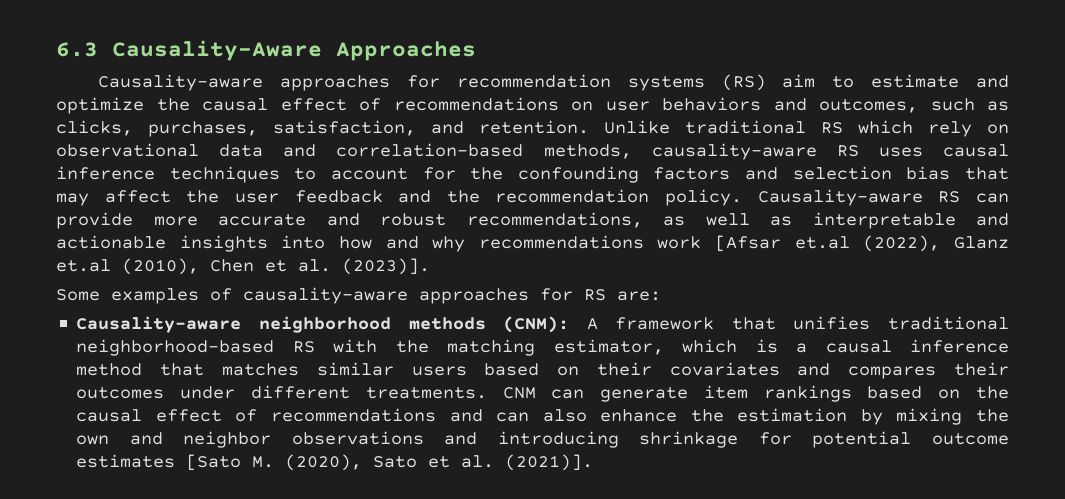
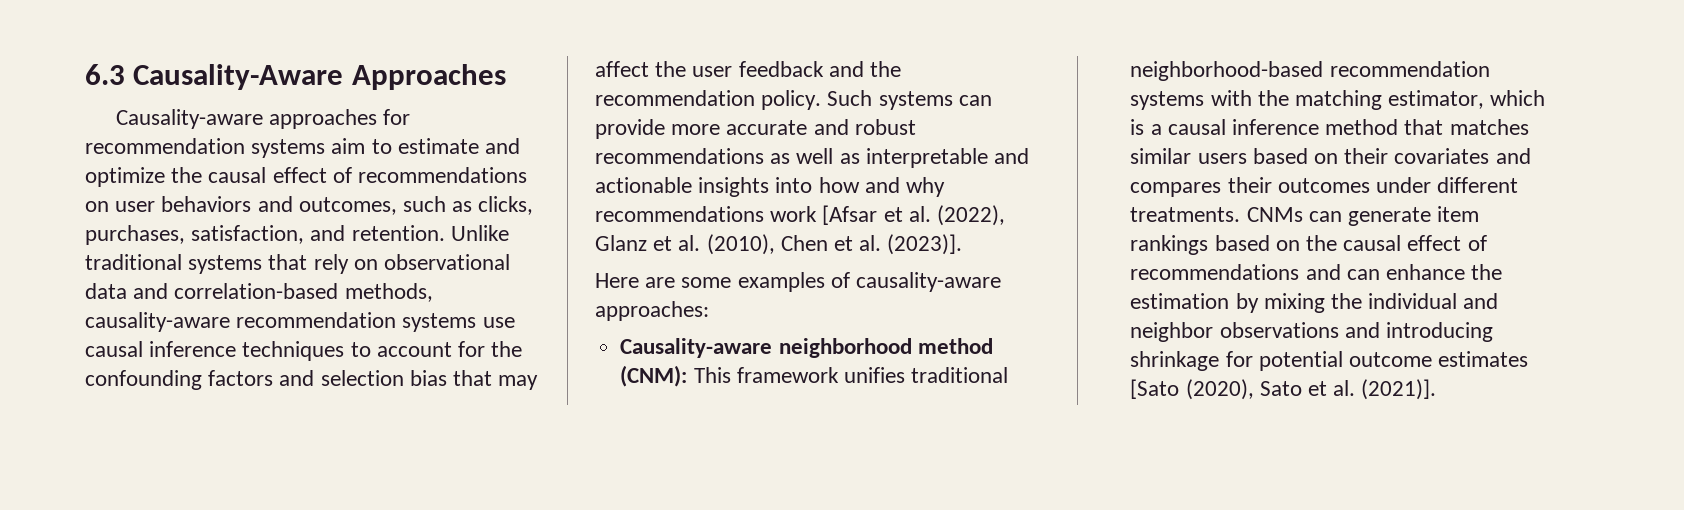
[721,74,766,91] (RS) -> (326, 148) none
[821,120,913,134] RS which -> [188,254,308,274] systems that
[836,145,923,157] RS uses -> [236,312,515,332] recommendation systems use
[757,189,961,206] Causality-aware RS -> [827,90,953,110] Such systems
[466,212,643,228] recommendations, -> [595,148,764,164] recommendations
[794,235,1009,252] [56,259,111,272] et.al (2022), Glanz et.al -> [883,205,1006,226] [595,235,701,251] et al. (2022), Glanz et al.
[56,287,661,304] [76,316,776,333] Some examples of causality-aware approaches for RS are: // Causality-aware neighborhood methods (CNM): A framework that -> [595,272,1002,292] [595,301,709,321] [620,338,993,358] [620,365,839,387] Here are some examples of causality-aware approaches: // Causality-aware neighborhood method (CNM): This framework
[292,341,315,353] RS -> [1329,61,1490,77] [1130,91,1205,110] recommendation systems
[502,387,536,399] CNM -> [1246,207,1303,222] CNMs
[542,409,587,422] also -> (1380, 274) none
[76,435,110,445] own -> [1368,293,1458,309] individual
[252,456,275,468] M. -> (1180, 389) none

